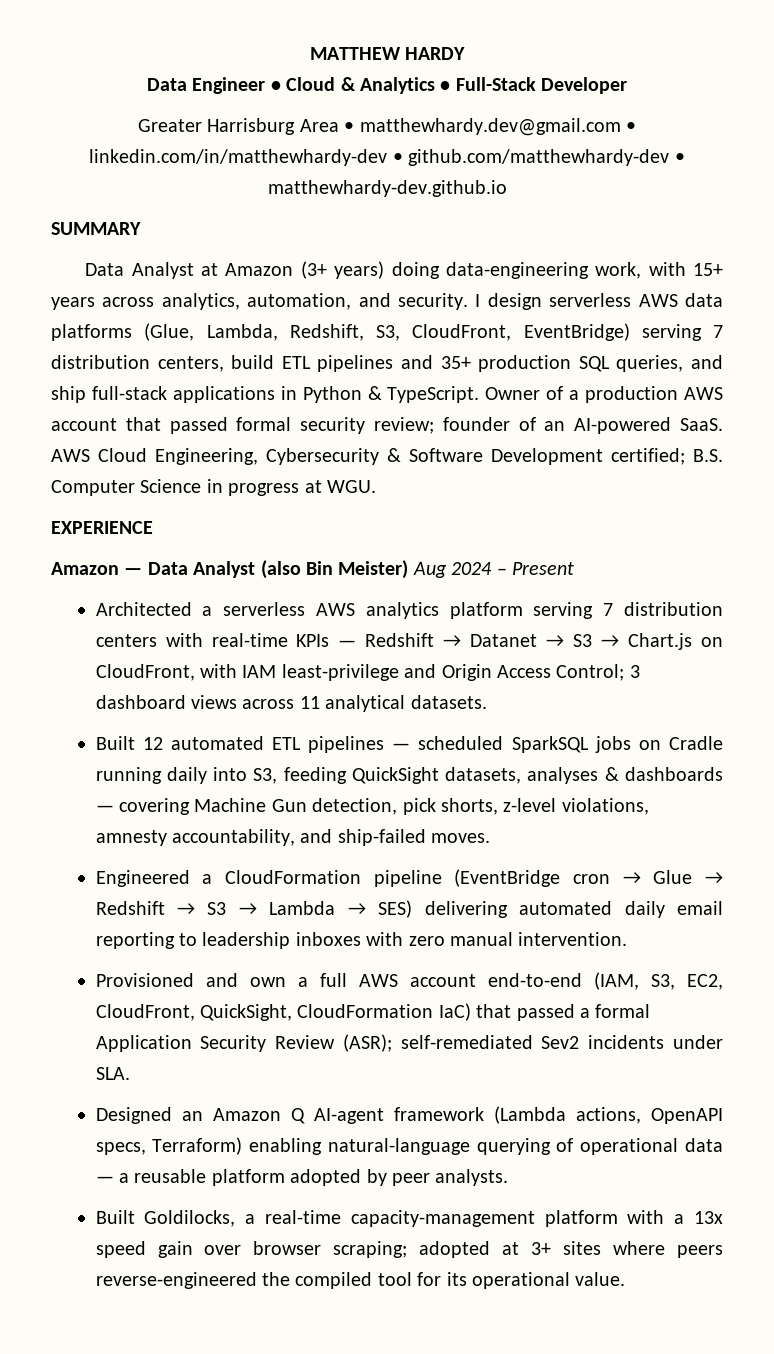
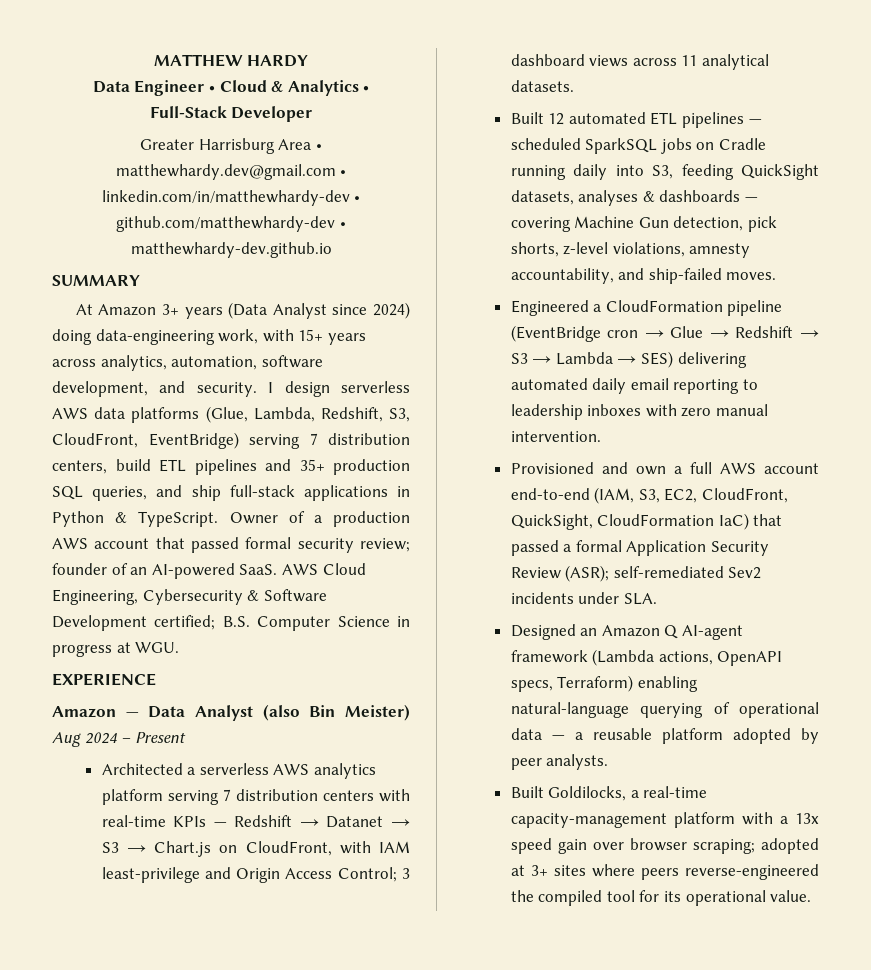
[85,261,385,279] Data Analyst at Amazon (3+ years) -> [75,302,410,319] At Amazon 3+ years (Data Analyst since 2024)
(352, 301) none -> [261,355,323,368] [52,381,148,397] software development,

